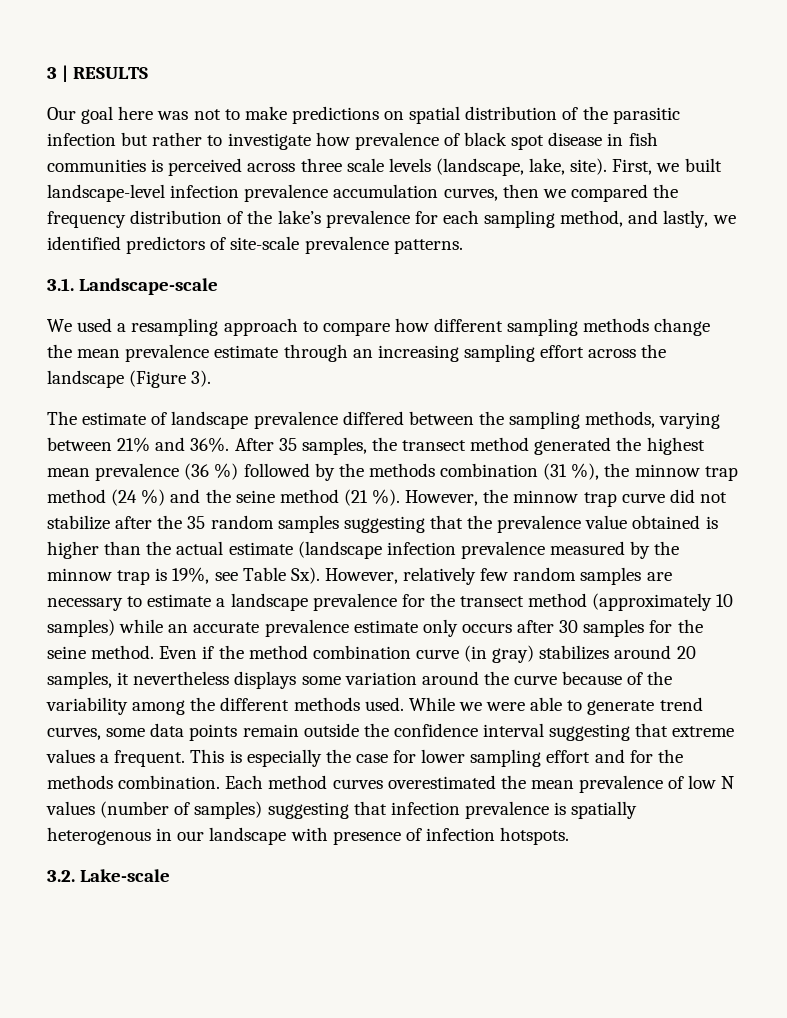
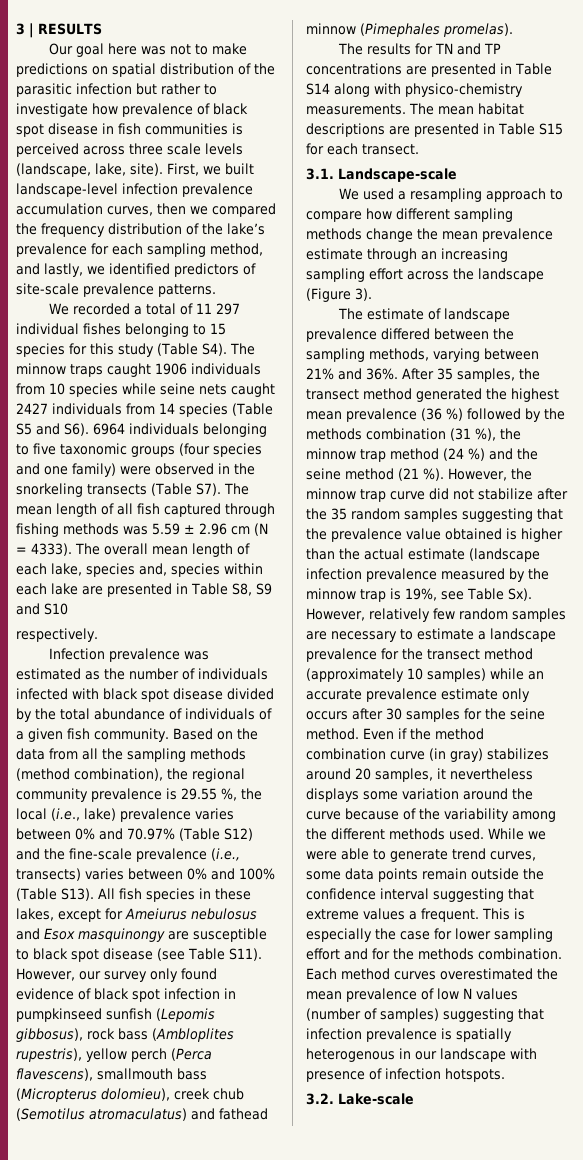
(463, 246) none -> [49,303,241,315] [16,323,226,337] [16,343,255,357] [16,363,261,377] [16,383,275,397] [16,403,273,417] [16,423,267,437] [16,443,262,457] [16,463,255,477] [16,483,249,497] [16,503,275,517] [16,523,268,537] [16,543,250,557] [16,563,263,577] [16,583,272,597] [16,603,68,615] [16,628,98,642] [49,648,210,662] [16,668,268,680] [16,688,274,702] [16,708,272,722] [16,728,258,742] [16,748,246,762] [16,768,245,782] [16,788,262,802] [16,808,234,822] [16,828,253,841] [16,848,240,862] [16,868,275,881] [16,888,251,902] [16,908,257,922] [16,928,267,942] [16,948,262,962] [16,968,217,982] [16,988,236,1002] [16,1008,215,1022] [16,1028,234,1042] [16,1048,212,1062] [16,1068,207,1081] [16,1088,244,1102] [16,1108,268,1121] [306,23,513,37] [338,43,502,55] [306,63,552,77] [306,83,523,97] [306,103,524,115] [306,123,563,137] [306,143,419,155] // We recorded a total of 11 297 individual fishes belonging to 15 species for this study (Table S4). The minnow traps caught 1906 individuals from 10 species while seine nets caught 2427 individuals from 14 species (Table S5 and S6). 6964 individuals belonging to five taxonomic groups (four species and one family) were observed in the snorkeling transects (Table S7). The mean length of all fish captured through fishing methods was 5.59 ± 2.96 cm (N = 4333). The overall mean length of each lake, species and, species within each lake are presented in Table S8, S9 and S10 // respectively. // Infection prevalence was estimated as the number of individuals infected with black spot disease divided by the total abundance of individuals of a given fish community. Based on the data from all the sampling methods (method combination), the regional community prevalence is 29.55 %, the local (i.e., lake) prevalence varies between 0% and 70.97% (Table S12) and the fine-scale prevalence (i.e., transects) varies between 0% and 100% (Table S13). All fish species in these lakes, except for Ameiurus nebulosus and Esox masquinongy are susceptible to black spot disease (see Table S11). However, our survey only found evidence of black spot infection in pumpkinseed sunfish (Lepomis gibbosus), rock bass (Ambloplites rupestris), yellow perch (Perca flavescens), smallmouth bass (Micropterus dolomieu), creek chub (Semotilus atromaculatus) and fathead minnow (Pimephales promelas). // The results for TN and TP concentrations are presented in Table S14 along with physico-chemistry measurements. The mean habitat descriptions are presented in Table S15 for each transect.

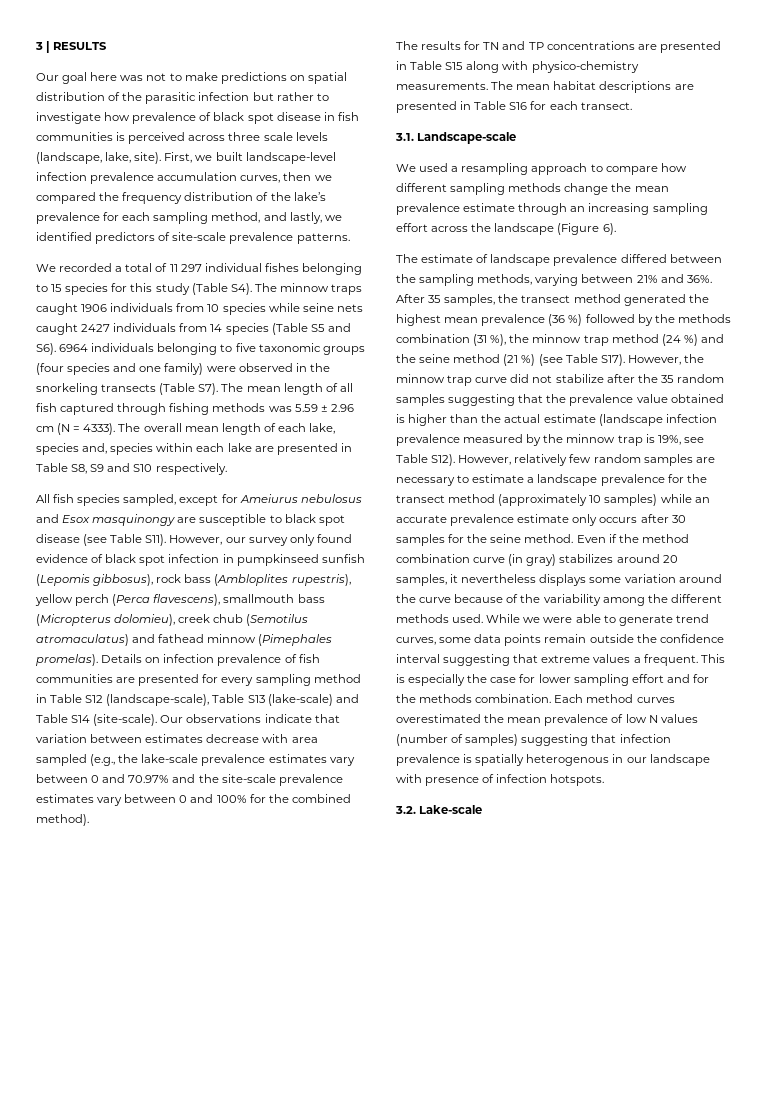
(68, 609) // -> (153, 468) none
[49,648,210,662] [16,668,268,680] [16,688,274,702] [16,708,272,722] [16,728,258,742] [16,748,246,762] [16,768,245,782] [16,788,262,802] [16,808,234,822] [16,828,253,841] [16,848,240,862] [16,868,275,881] [16,888,251,902] [16,908,54,921] Infection prevalence was estimated as the number of individuals infected with black spot disease divided by the total abundance of individuals of a given fish community. Based on the data from all the sampling methods (method combination), the regional community prevalence is 29.55 %, the local (i.e., lake) prevalence varies between 0% and 70.97% (Table S12) and the fine-scale prevalence (i.e., transects) varies between 0% and 100% (Table S13). All fish species in these lakes, -> [36,494,177,506] All fish species sampled,
(513, 30) none -> [101,654,320,666] [36,674,361,686] [36,694,359,706] [36,714,340,726] [36,734,318,743] [36,754,355,766] [36,774,343,786] [36,794,351,806] [36,814,89,826] Details on infection prevalence of fish communities are presented for every sampling method in Table S12 (landscape-scale), Table S13 (lake-scale) and Table S14 (site-scale). Our observations indicate that variation between estimates decrease with area sampled (e.g., the lake-scale prevalence estimates vary between 0 and 70.97% and the site-scale prevalence estimates vary between 0 and 100% for the combined method).
[306,83,330,95] S14 -> [445,62,464,70] S15
[538,123,563,135] S15 -> [509,102,528,110] S16
[354,288,372,301] 3). -> [602,223,616,235] 6).
[423,468,444,481] %). -> [521,354,625,366] %) (see Table S17).
[507,588,532,601] Sx). -> [431,454,456,466] S12).

